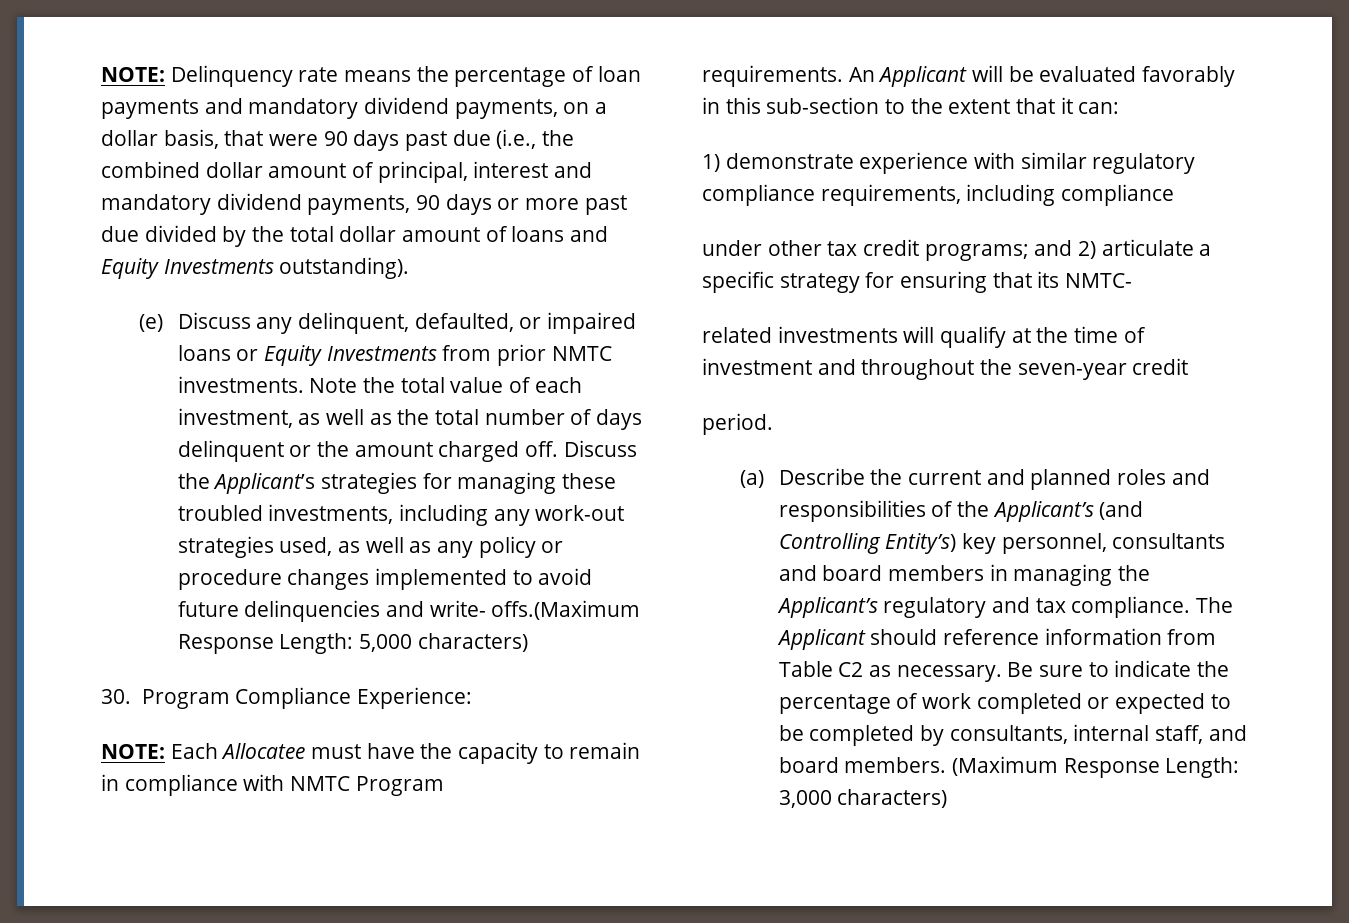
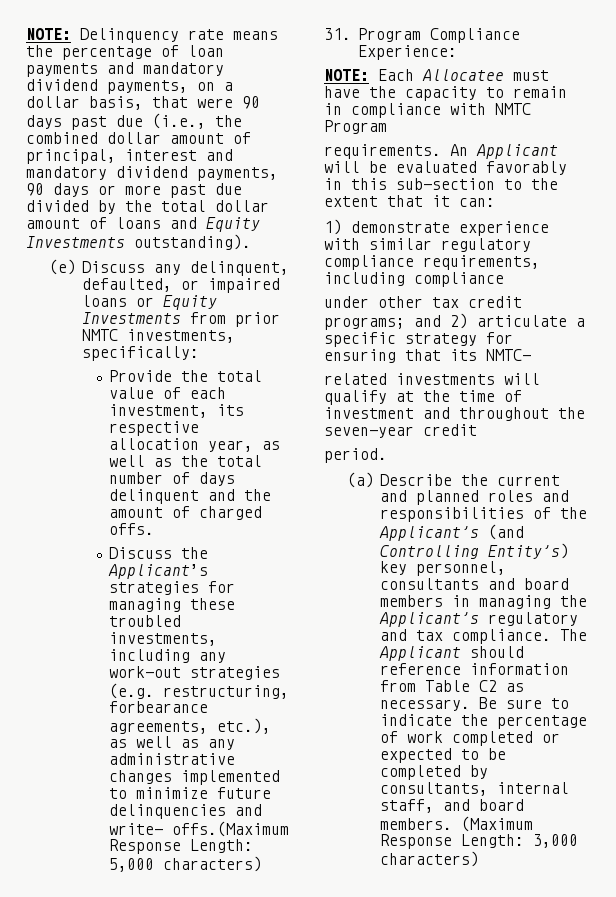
[177,376,358,393] investments. Note -> [127,329,236,343] [82,346,200,361] [109,370,173,382] investments, specifically: // Provide
(293, 418) none -> [217,404,245,416] [109,421,200,436] [109,438,254,452] its respective allocation year,
[289,445,312,457] or -> [208,489,236,501] and
[438,441,558,462] charged off. -> [172,506,263,520] [109,523,155,535] of charged offs. //
[279,537,333,556] used, -> [109,683,290,699] [109,701,209,713] [109,718,272,734] (e.g. restructuring, forbearance agreements, etc.),
[478,536,564,558] [177,569,282,590] policy or procedure -> [109,753,236,765] administrative
[538,568,593,585] avoid -> [136,787,209,799] minimize
[101,689,131,704] 30. -> [324,28,351,40] 31.

